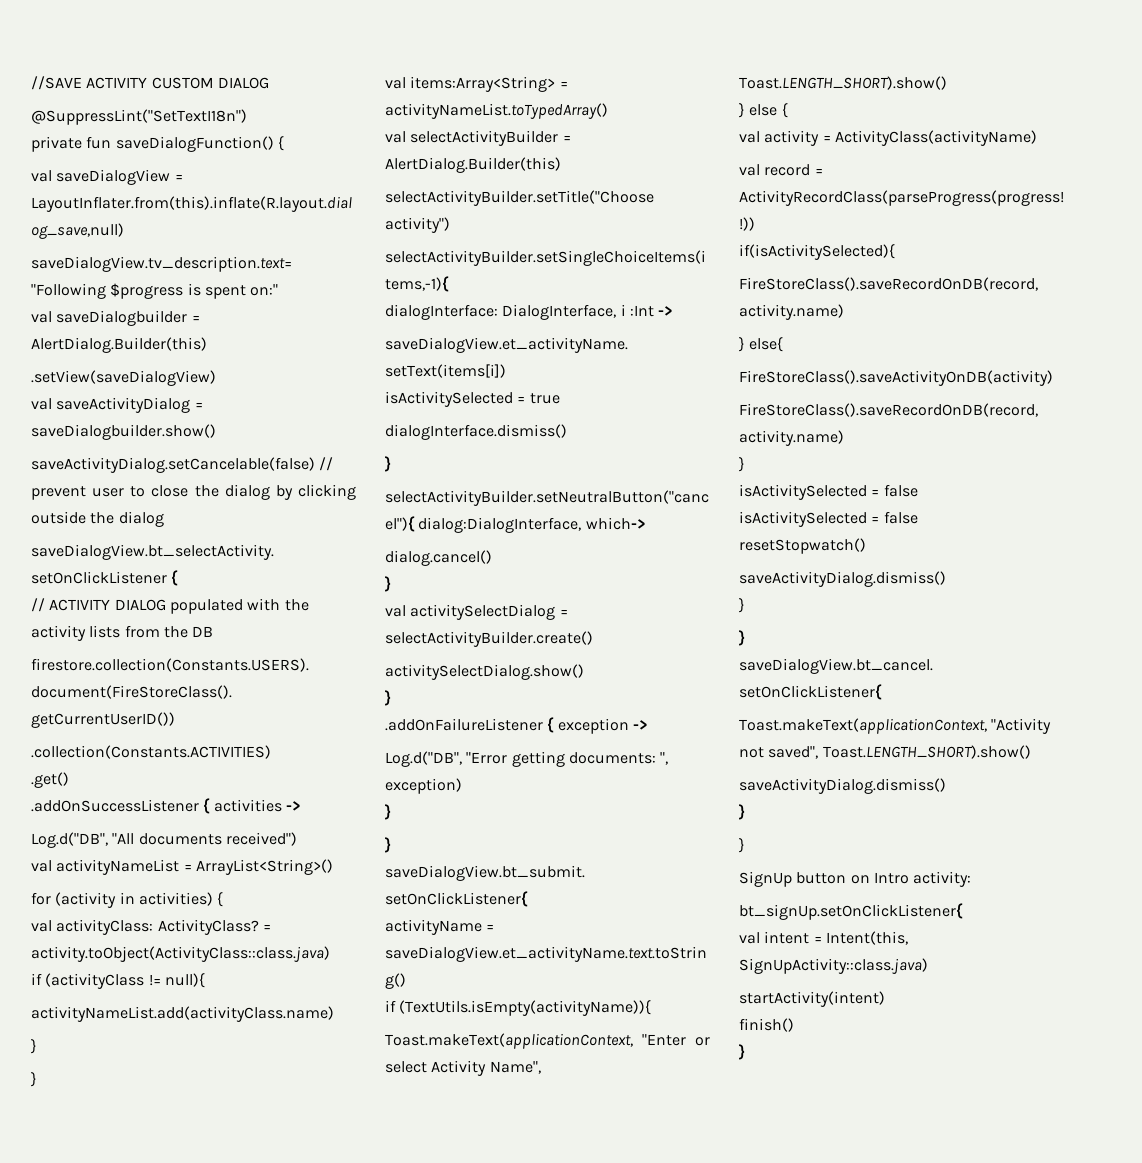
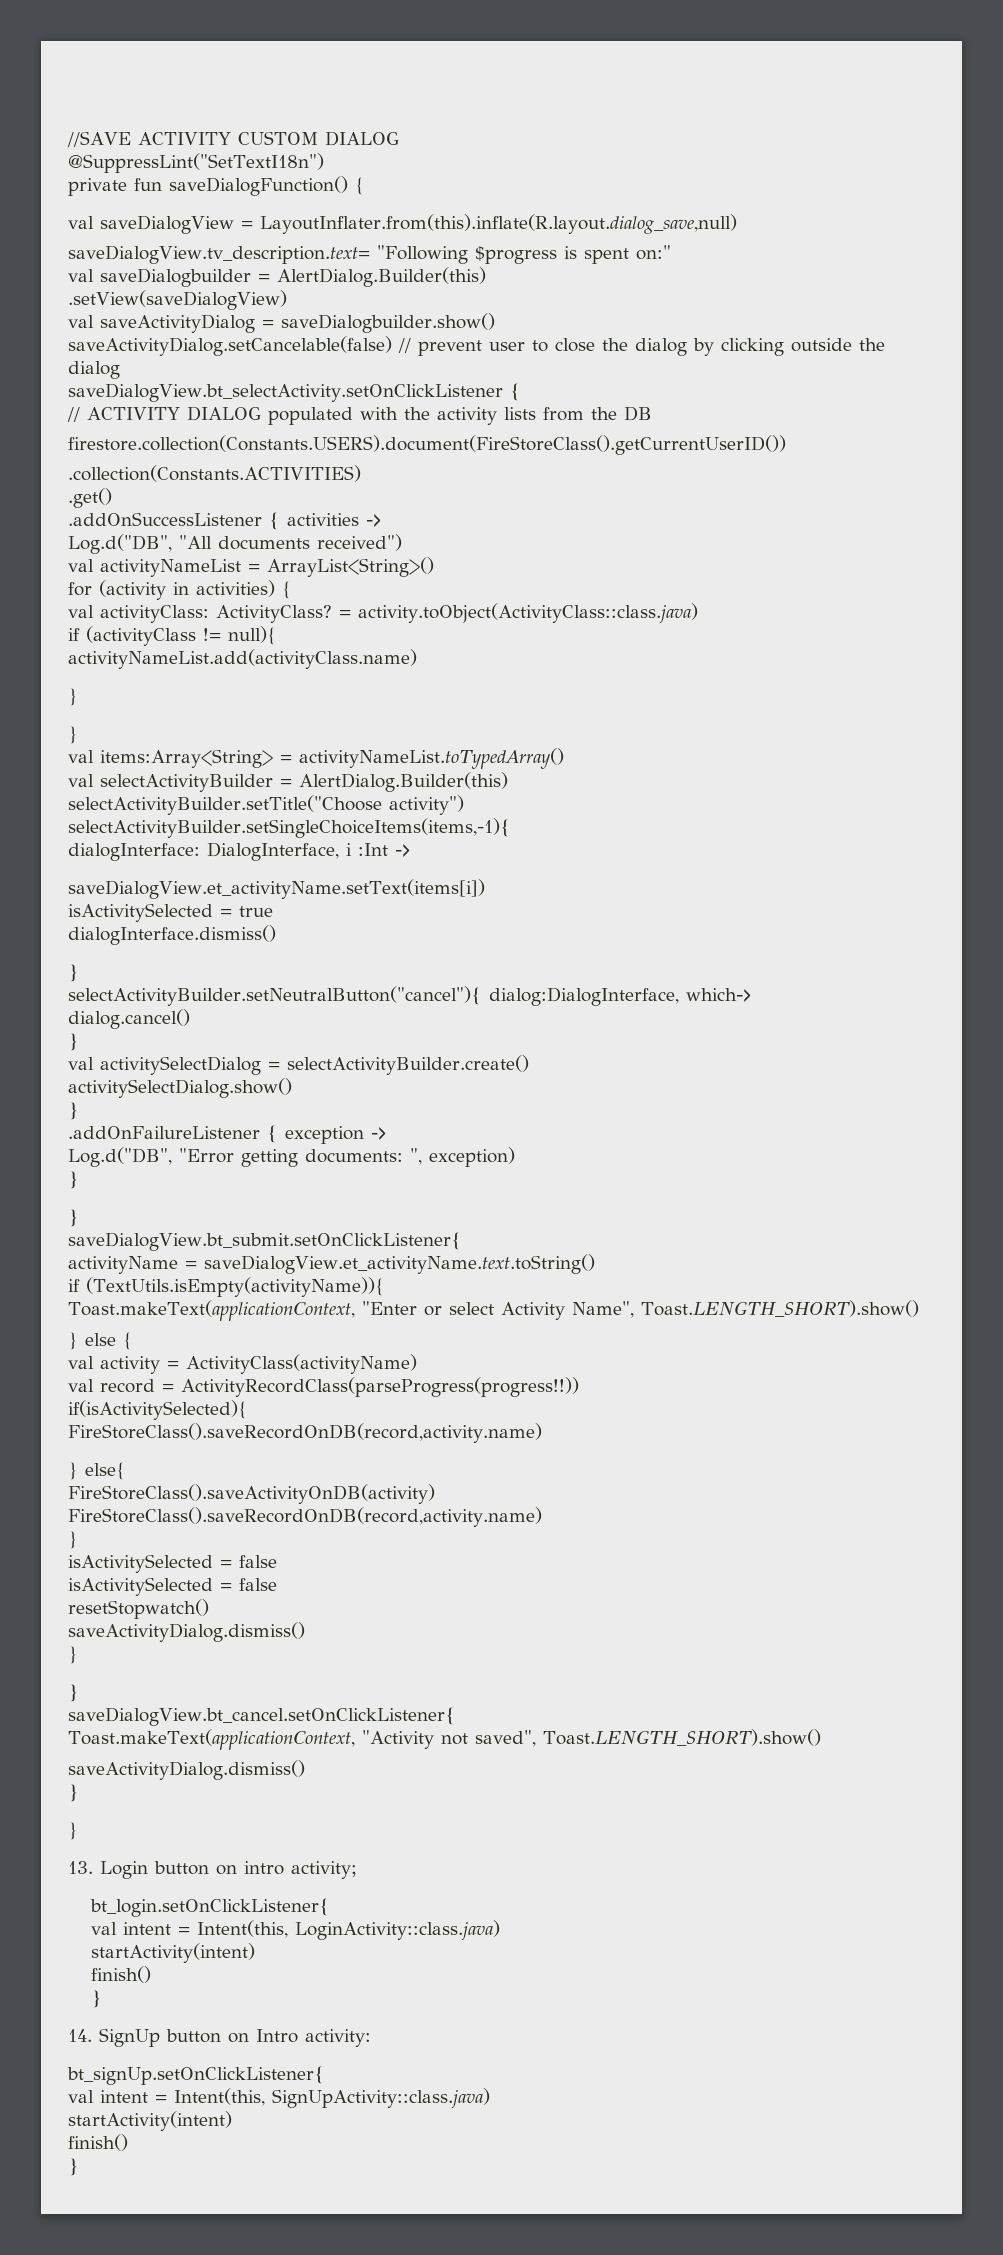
(745, 845) none -> [68,1861,357,1879] [89,1898,330,1917] [90,1920,500,1940] [90,1943,255,1963] [90,1966,151,1983] [90,1990,102,2008] [68,2029,92,2042] 13. Login button on intro activity; // bt_login.setOnClickListener{ // val intent = Intent(this, LoginActivity::class.java) // startActivity(intent) // finish() // } // 14.

